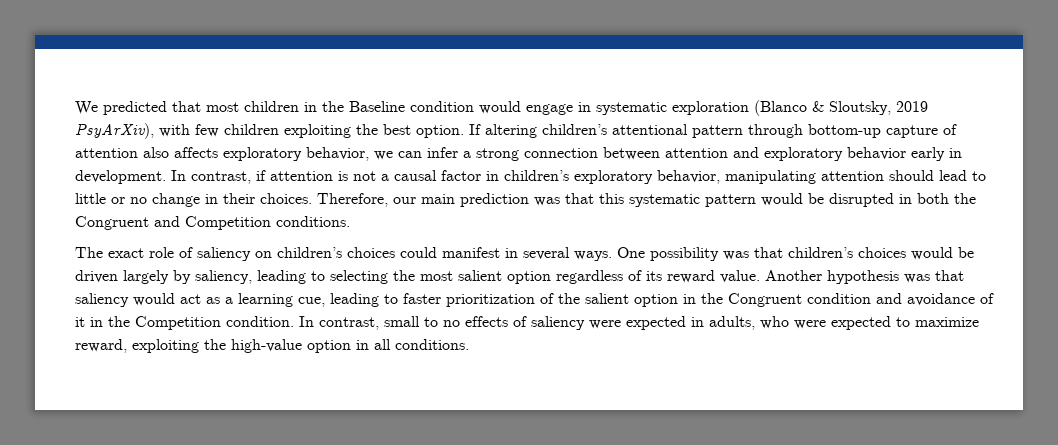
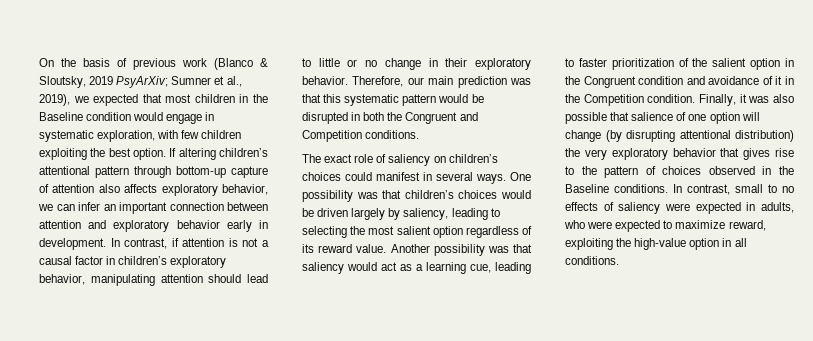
[75,101,167,115] We predicted -> [39,58,268,70] [39,76,242,88] [39,94,139,106] On the basis of previous work (Blanco & Sloutsky, 2019 PsyArXiv; Sumner et al., 2019), we expected
[672,100,928,116] [75,123,154,139] exploration (Blanco & Sloutsky, 2019 PsyArXiv), -> [97,130,156,142] exploration,
[463,148,519,161] a strong -> [103,202,167,214] an important
[260,193,312,204] choices. -> [475,58,531,70] [302,76,348,85] exploratory behavior.
[827,270,899,284] hypothesis -> [433,244,485,256] possibility
(294, 321) none -> [699,94,794,106] [565,112,760,124] [565,130,794,142] [565,148,794,160] [565,166,794,178] [565,184,668,193] Finally, it was also possible that salience of one option will change (by disrupting attentional distribution) the very exploratory behavior that gives rise to the pattern of choices observed in the Baseline conditions.

